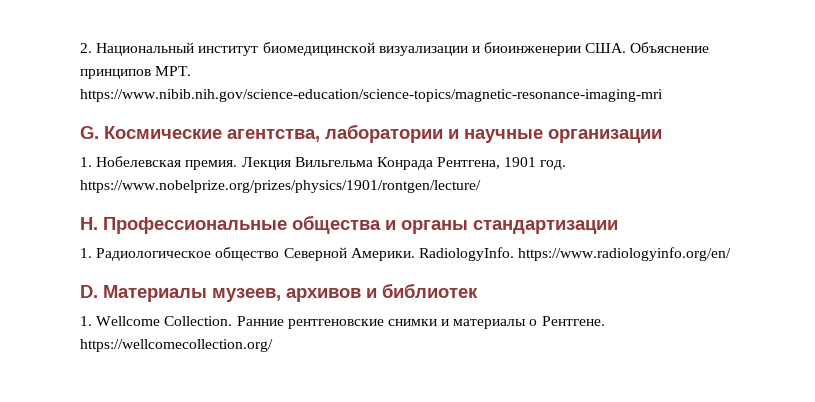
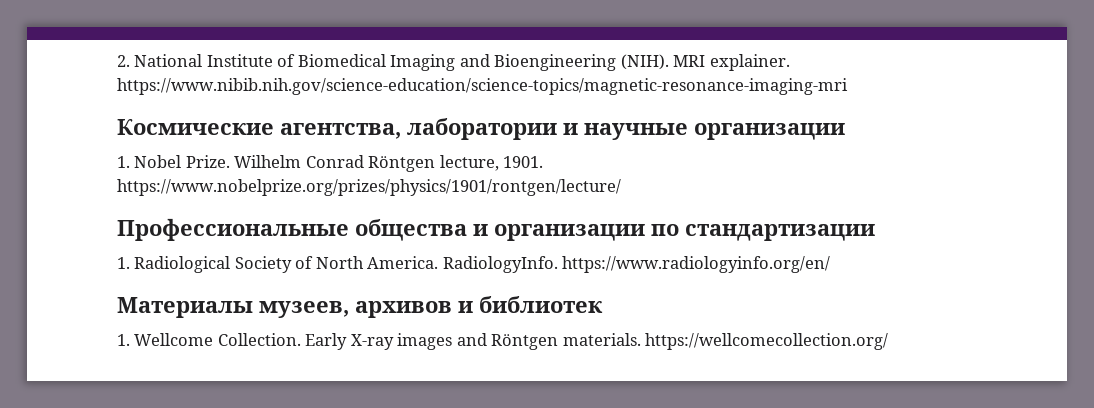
[96,42,710,56] [80,66,192,79] Национальный институт биомедицинской визуализации и биоинженерии США. Объяснение принципов МРТ. -> [134,54,790,71] National Institute of Biomedical Imaging and Bioengineering (NIH). MRI explainer.
[80,126,99,139] G. -> (848, 86) none
[96,156,567,170] Нобелевская премия. Лекция Вильгельма Конрада Рентгена, 1901 год. -> [134,155,544,172] Nobel Prize. Wilhelm Conrad Röntgen lecture, 1901.
[80,217,98,230] H. -> (621, 187) none
[401,220,468,234] органы -> [494,224,679,241] организации по
[96,247,415,261] Радиологическое общество Северной Америки. -> [134,256,439,273] Radiological Society of North America.
[80,285,98,298] D. -> (831, 264) none
[236,316,605,329] Ранние рентгеновские снимки и материалы о Рентгене. -> [305,333,641,350] Early X-ray images and Röntgen materials.

